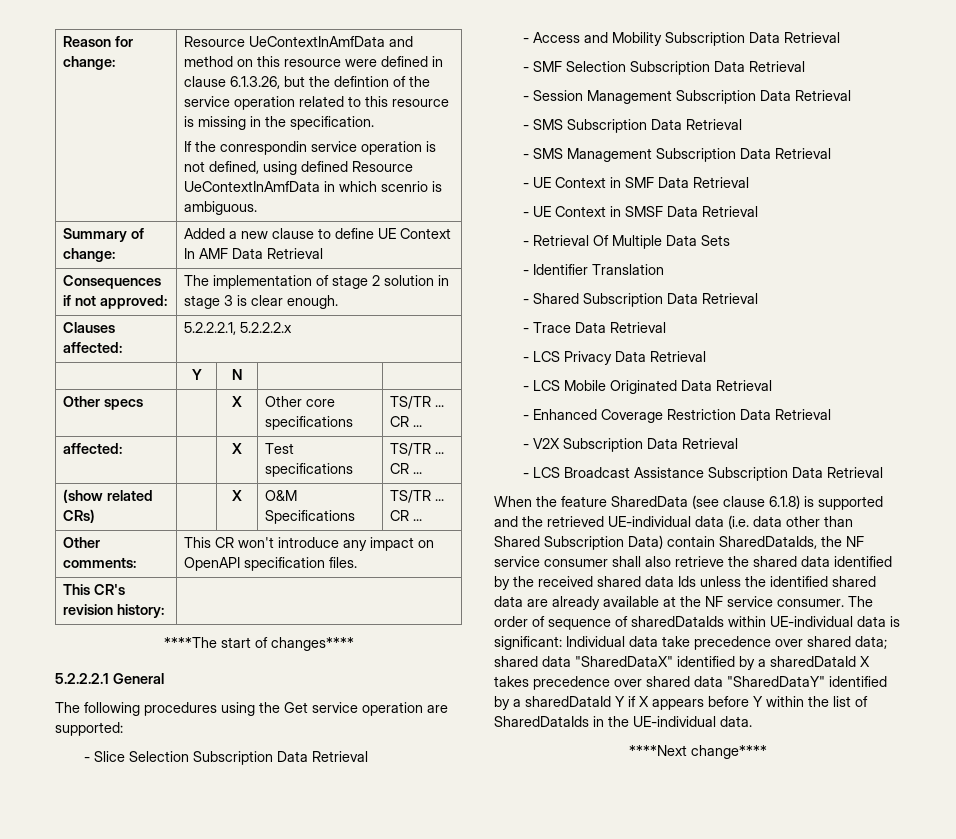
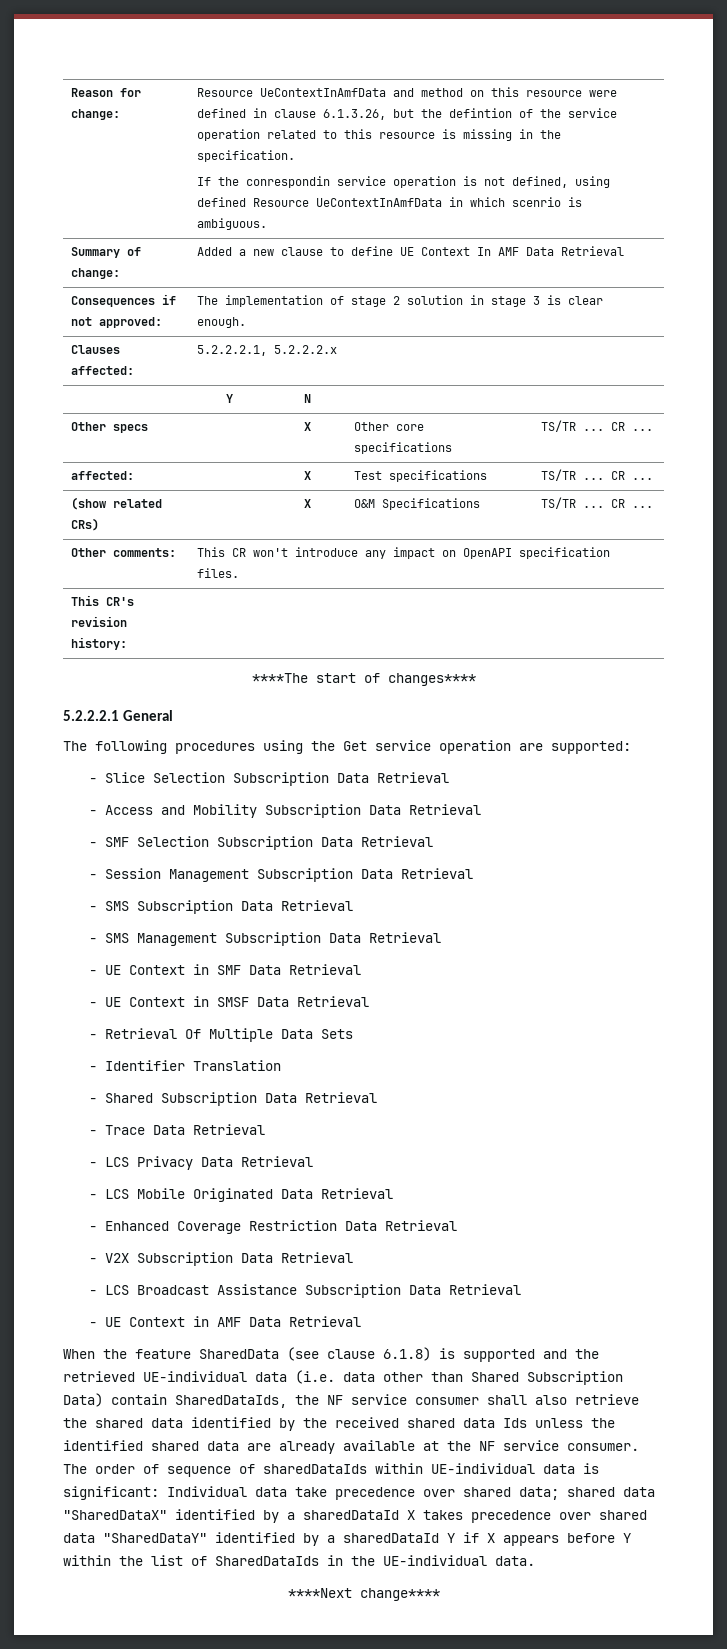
(883, 472) none -> [89,1316,362,1327] // - UE Context in AMF Data Retrieval

